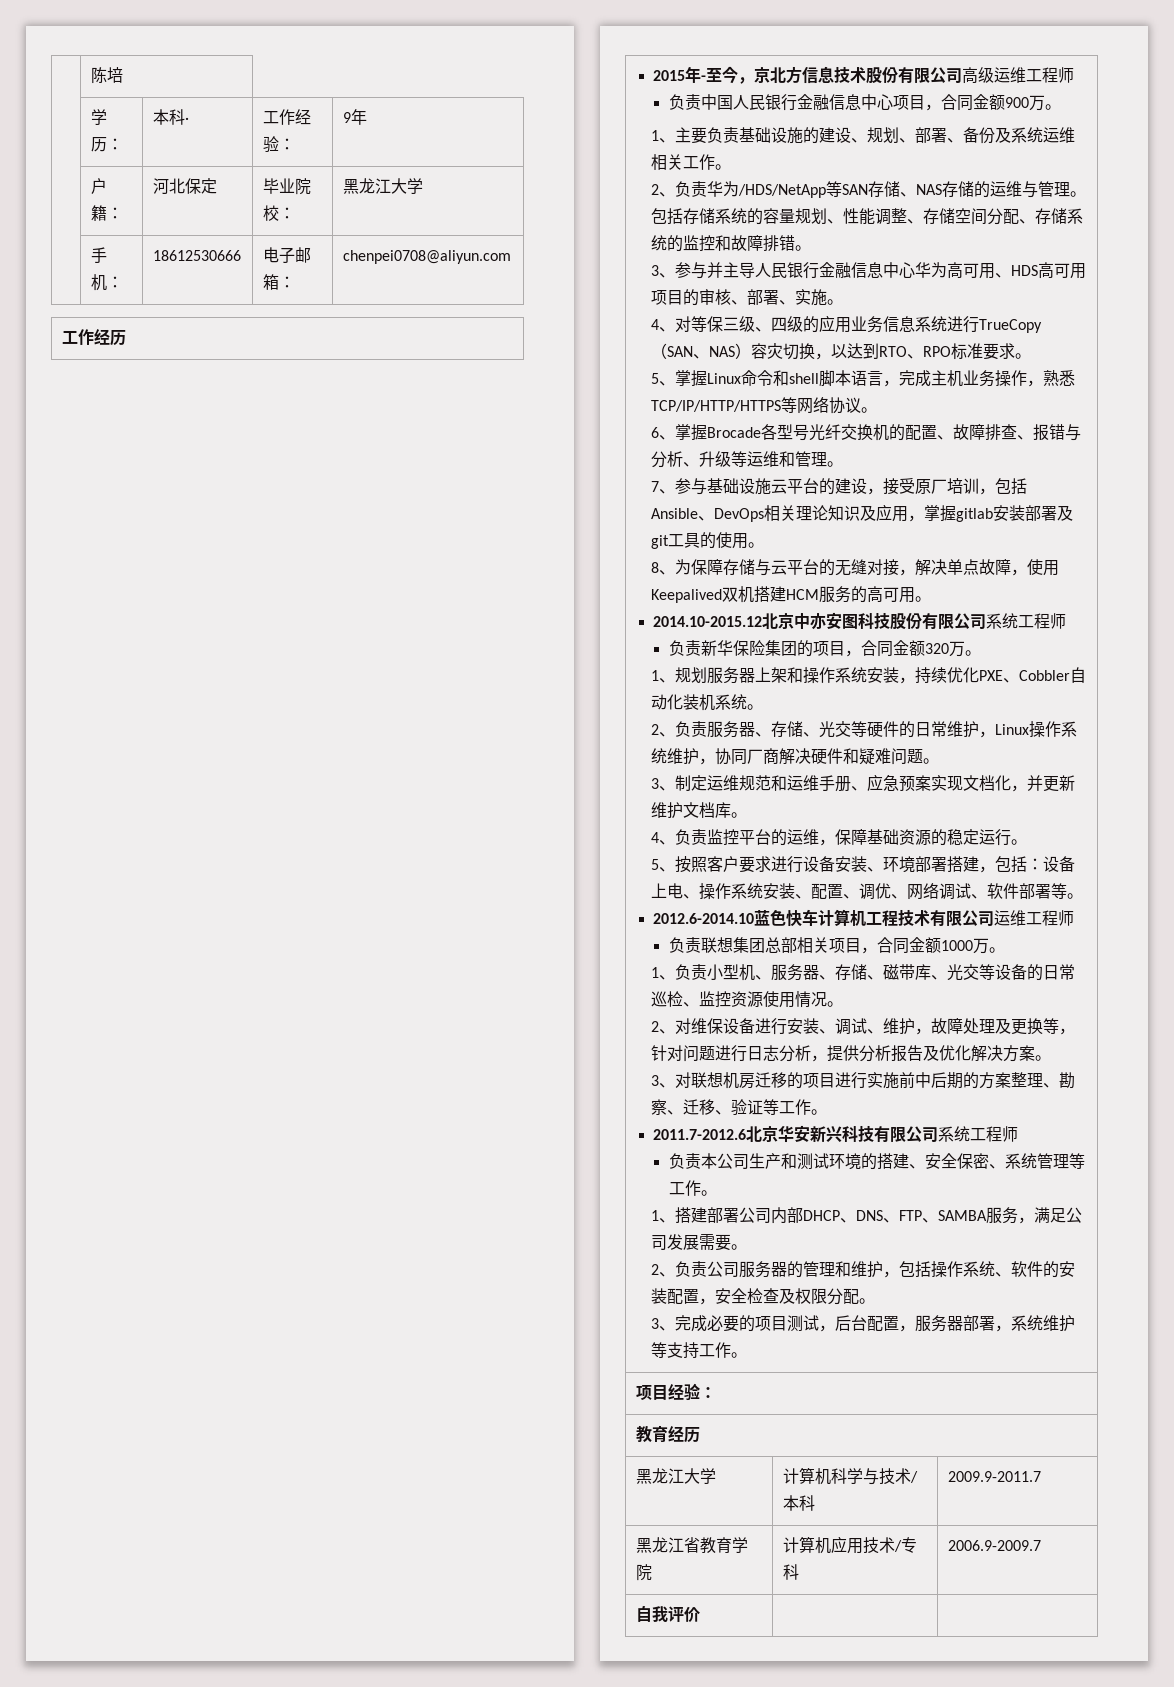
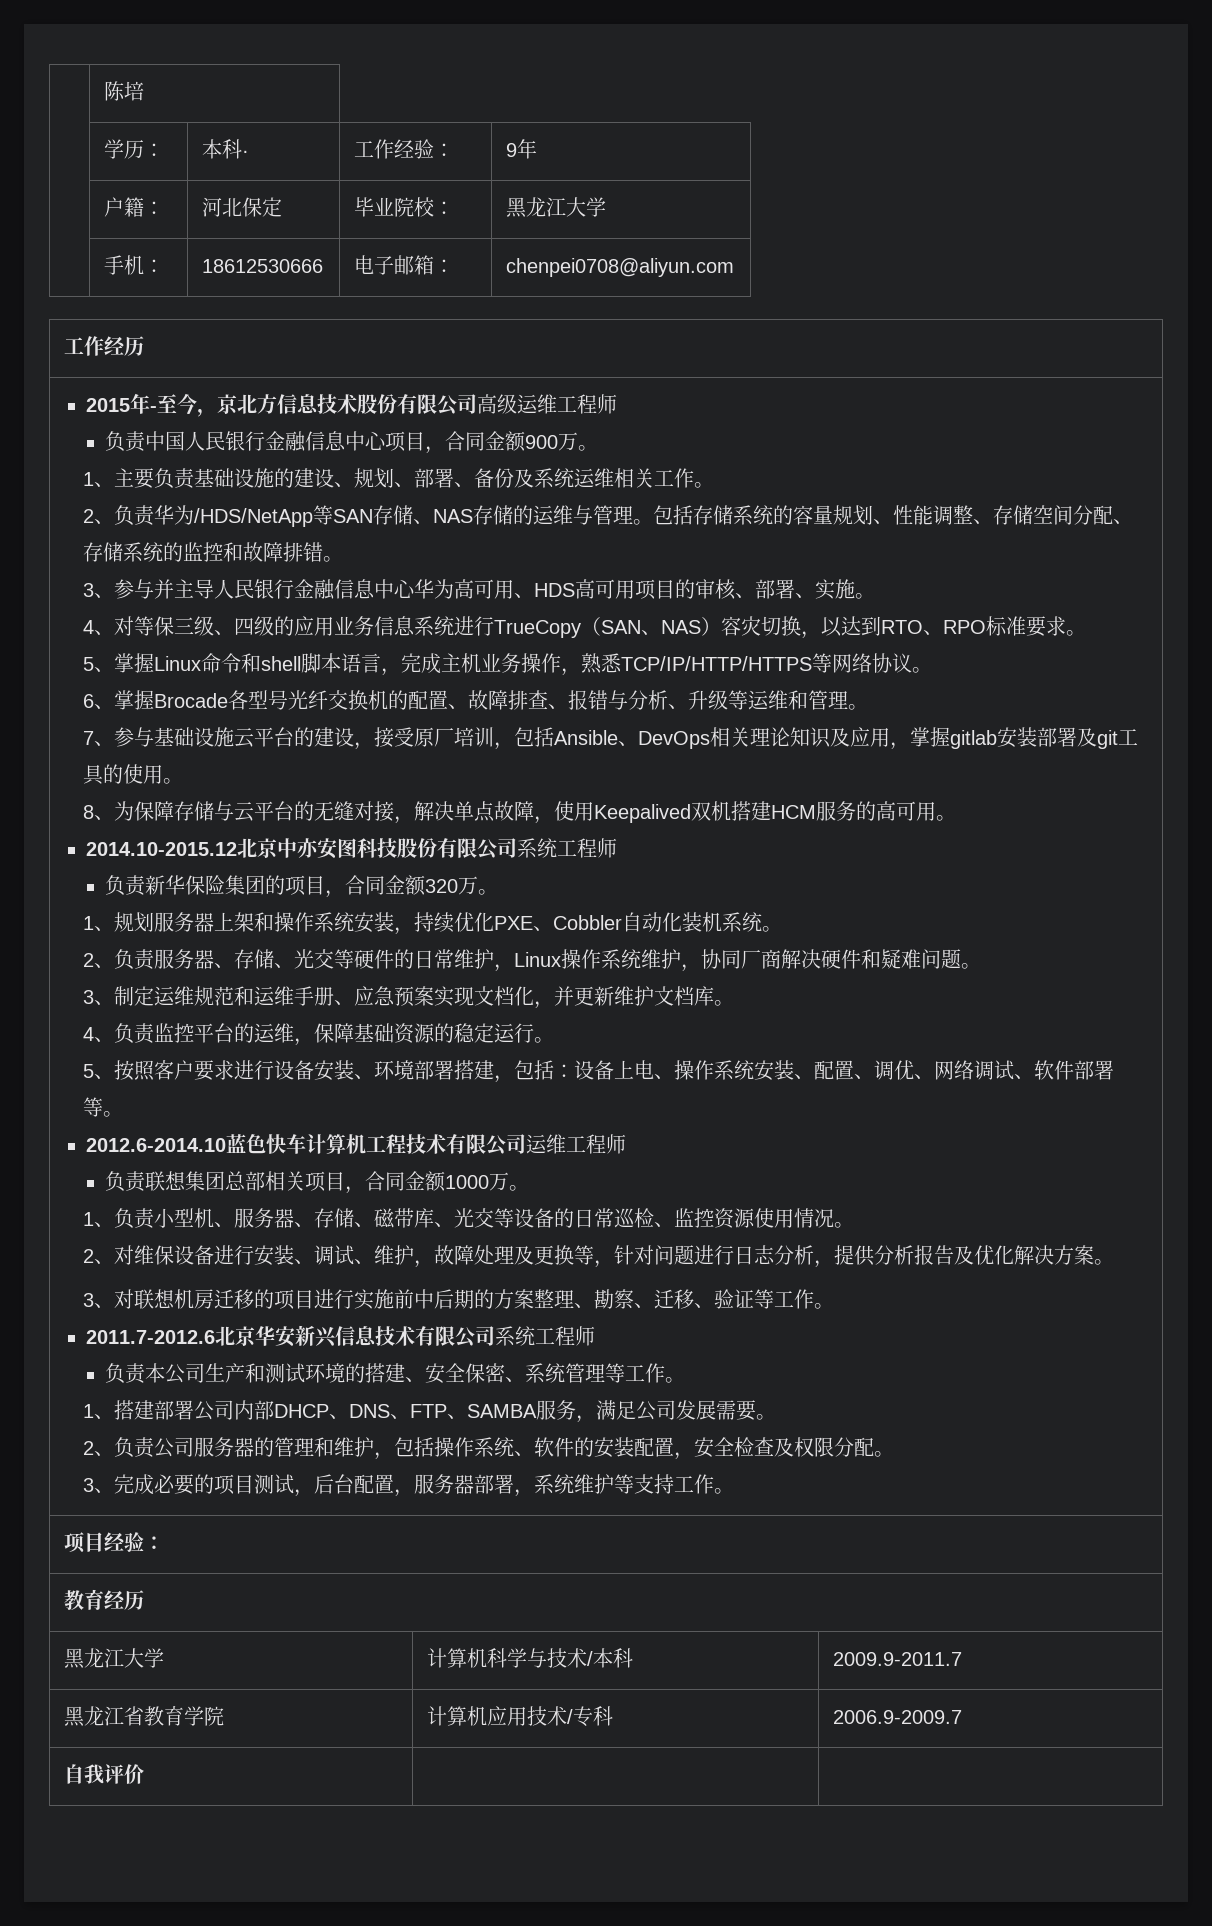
[842,1125,875,1142] 科技 -> [335,1326,416,1346] 信息技术

